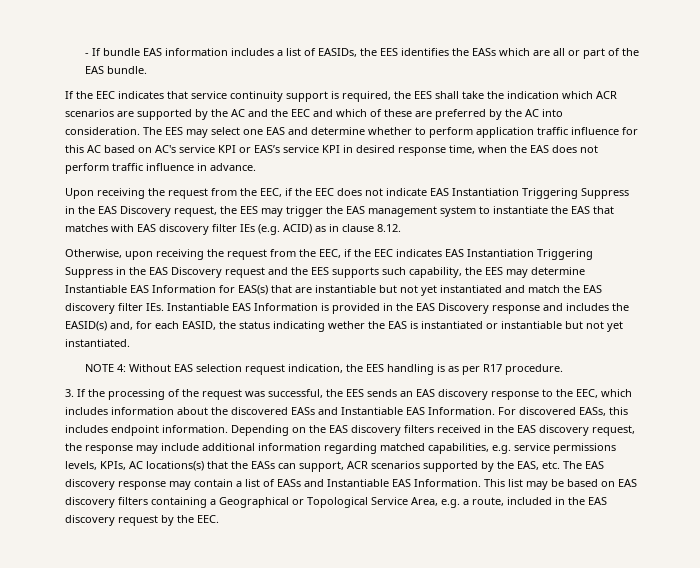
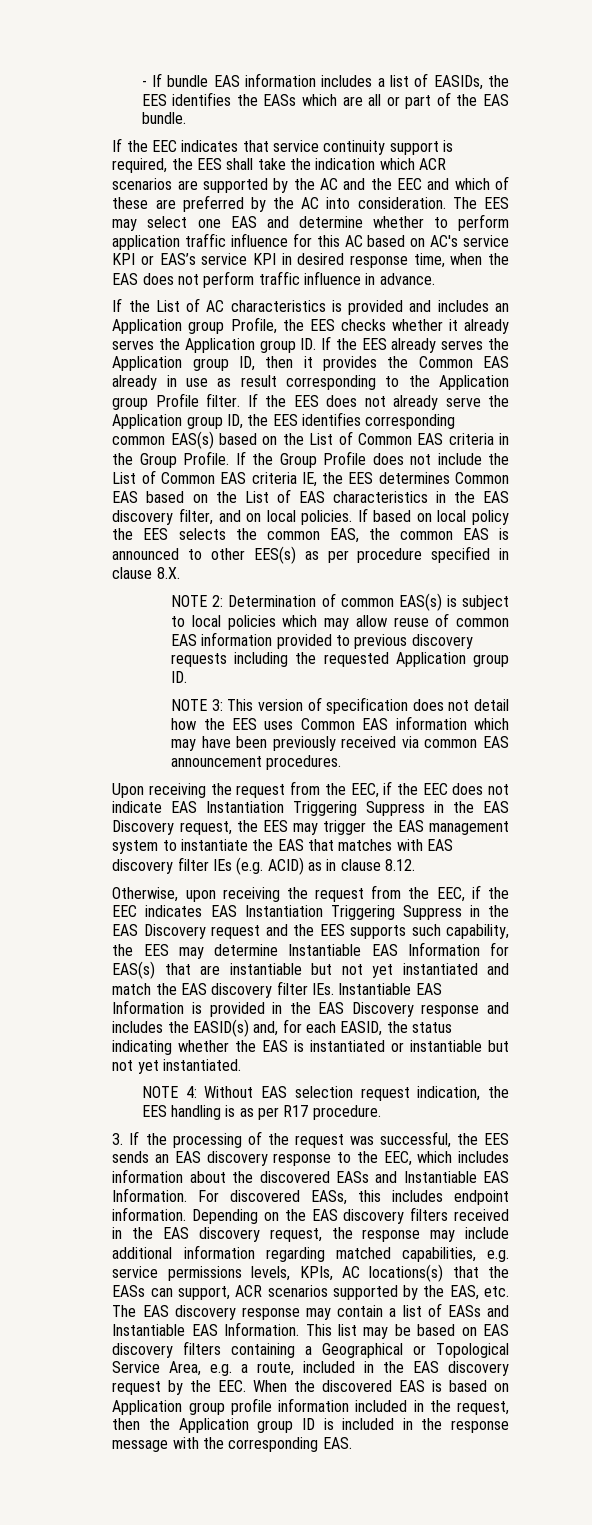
(256, 167) none -> [112,298,510,315] [112,317,509,334] [112,336,510,353] [112,356,509,371] [112,375,509,390] [112,393,510,410] [112,412,456,429] [112,431,509,449] [112,451,510,468] [112,470,509,487] [112,489,509,503] [112,508,509,525] [112,528,510,543] [112,546,509,564] [112,567,180,579] [171,593,510,611] [171,613,510,630] [171,632,473,649] [171,652,509,667] [171,671,188,683] [171,697,510,714] [171,716,509,730] [171,736,509,751] [171,755,342,770] // If the List of AC characteristics is provided and includes an Application group Profile, the EES checks whether it already serves the Application group ID. If the EES already serves the Application group ID, then it provides the Common EAS already in use as result corresponding to the Application group Profile filter. If the EES does not already serve the Application group ID, the EES identifies corresponding common EAS(s) based on the List of Common EAS criteria in the Group Profile. If the Group Profile does not include the List of Common EAS criteria IE, the EES determines Common EAS based on the List of EAS characteristics in the EAS discovery filter, and on local policies. If based on local policy the EES selects the common EAS, the common EAS is announced to other EES(s) as per procedure specified in clause 8.X. // NOTE 2: Determination of common EAS(s) is subject to local policies which may allow reuse of common EAS information provided to previous discovery requests including the requested Application group ID. // NOTE 3: This version of specification does not detail how the EES uses Common EAS information which may have been previously received via common EAS announcement procedures.
[327,321,365,329] wether -> [178,1040,230,1052] whether
(219, 519) none -> [253,1380,510,1392] [112,1398,510,1415] [112,1418,510,1433] [112,1437,352,1452] When the discovered EAS is based on Application group profile information included in the request, then the Application group ID is included in the response message with the corresponding EAS.

